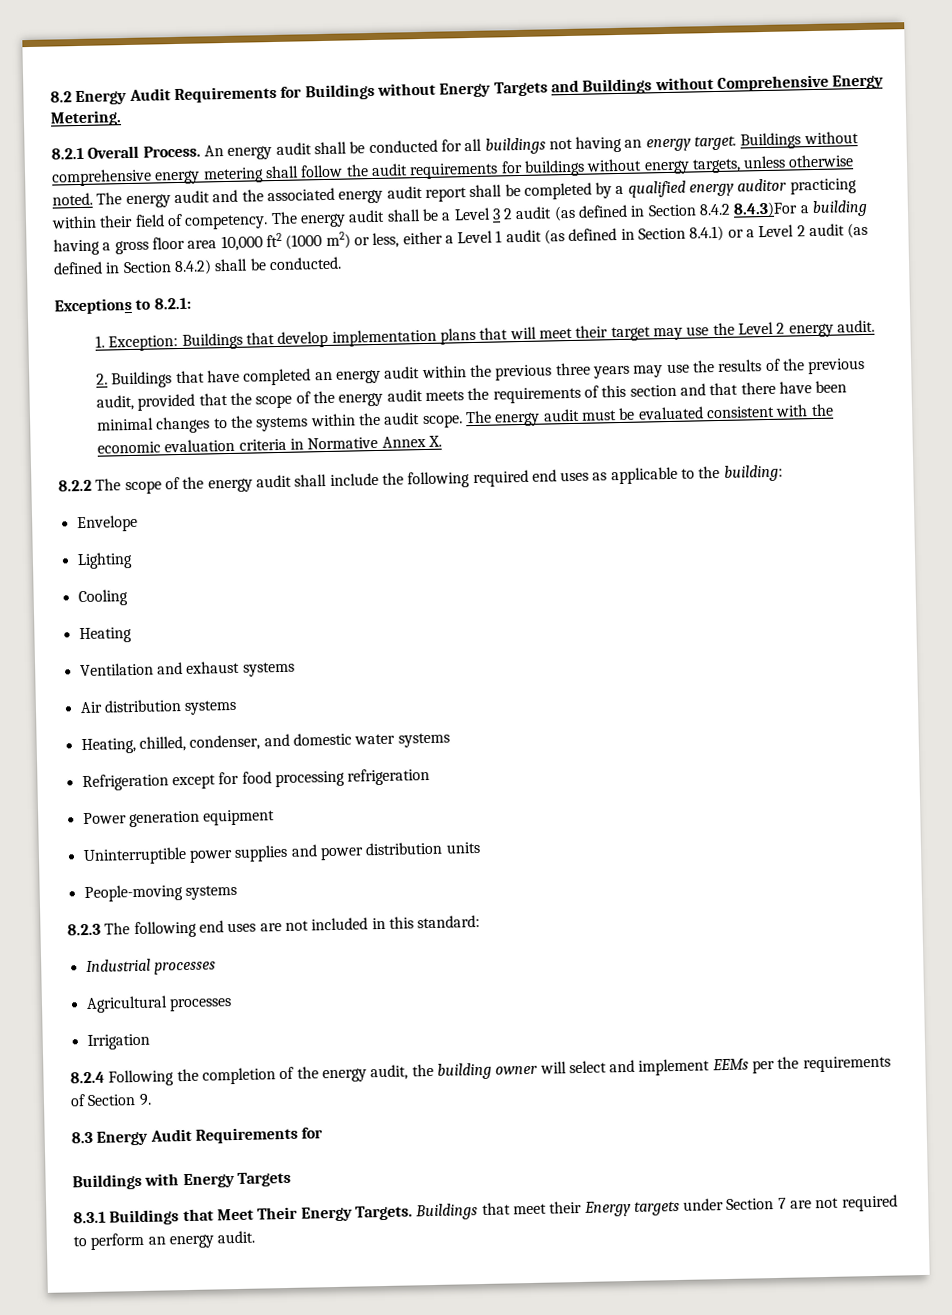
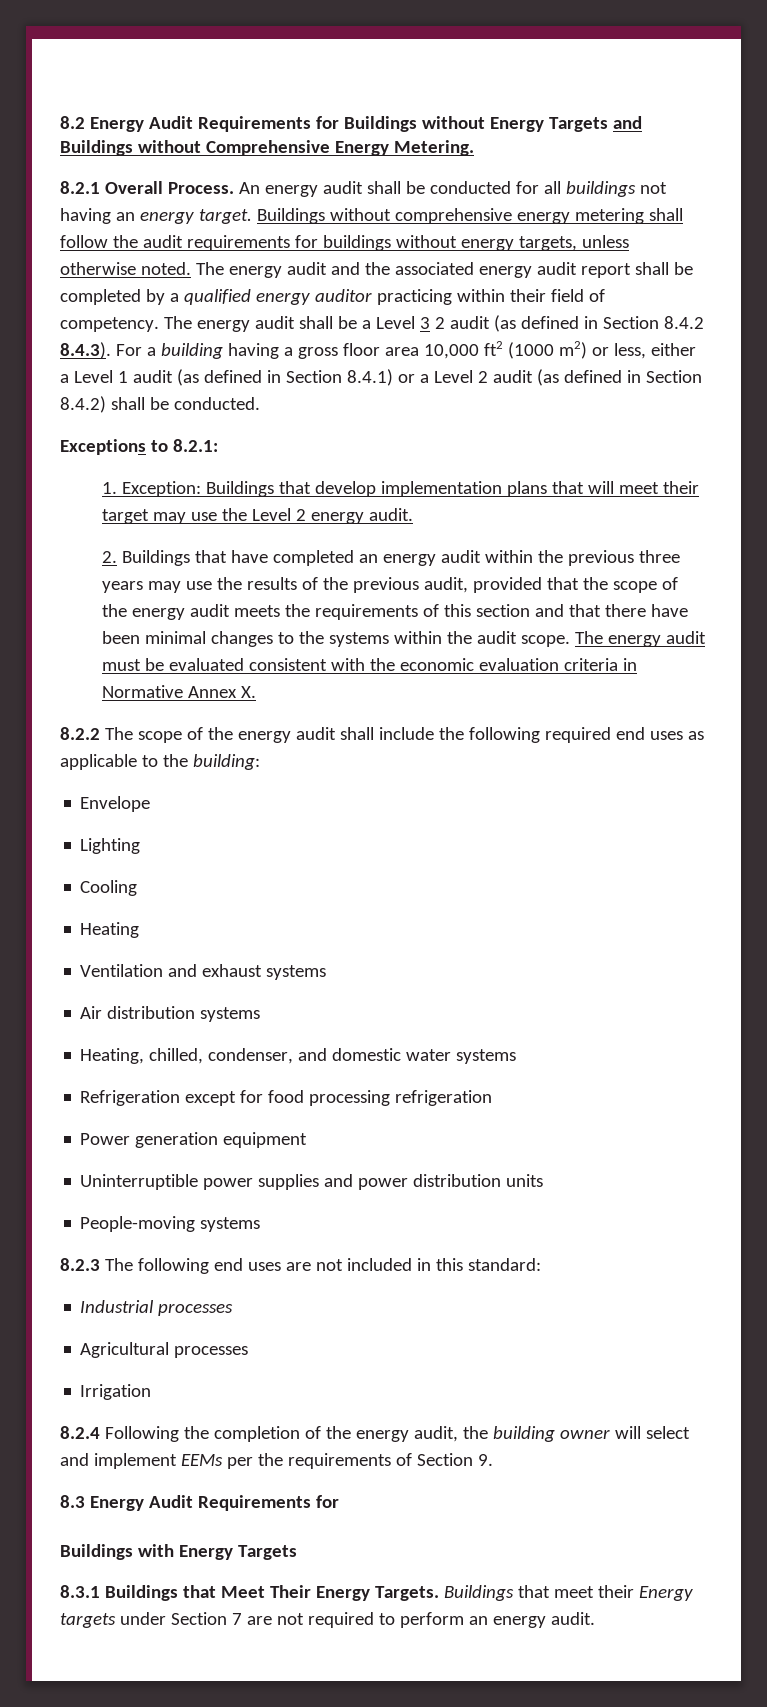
[733,201,799,218] 8.4.3)For -> [60,342,142,359] 8.4.3). For

